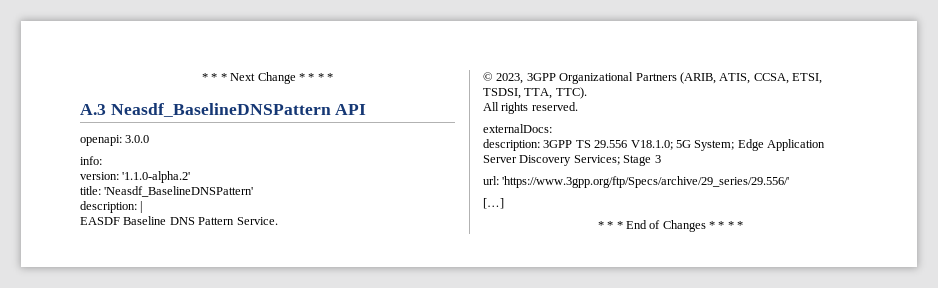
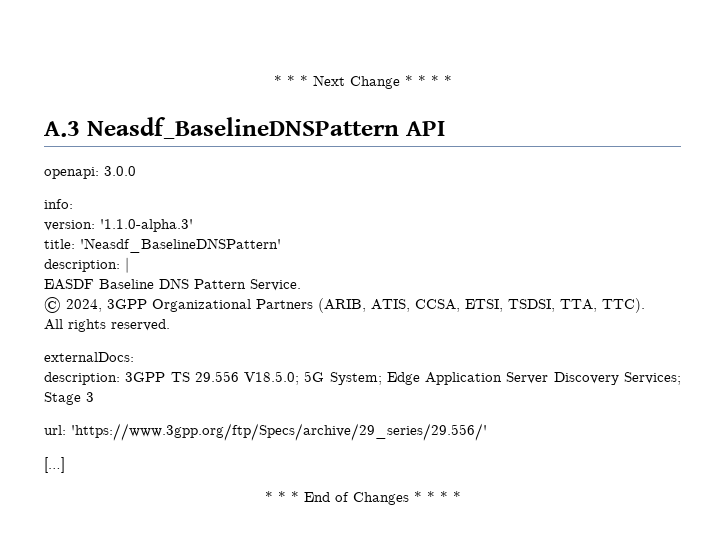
[122,171,191,183] '1.1.0-alpha.2' -> [100,219,193,232] '1.1.0-alpha.3'
[496,73,524,84] 2023, -> [66,299,102,312] 2024,
[630,140,673,150] V18.1.0; -> [244,371,300,385] V18.5.0;

